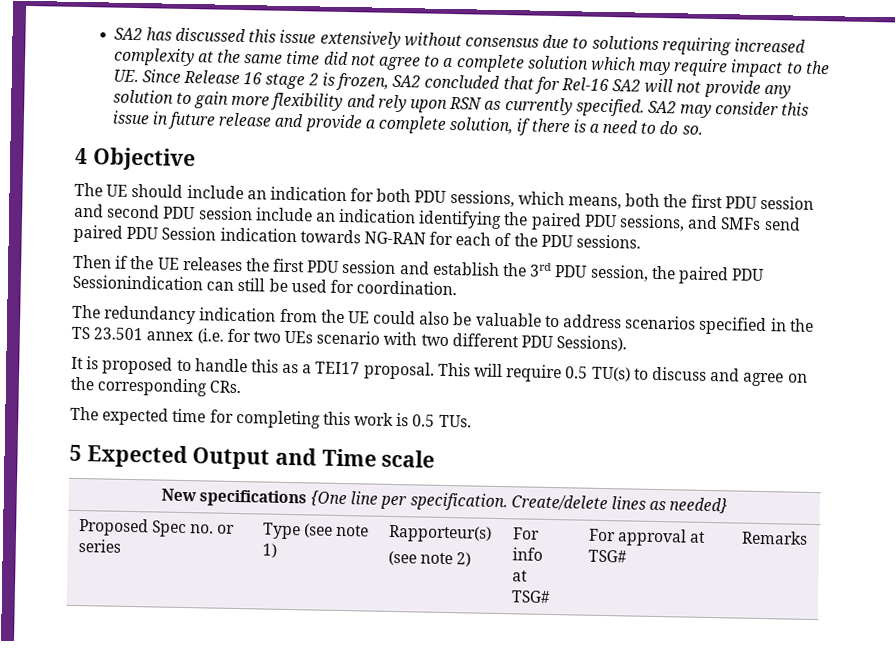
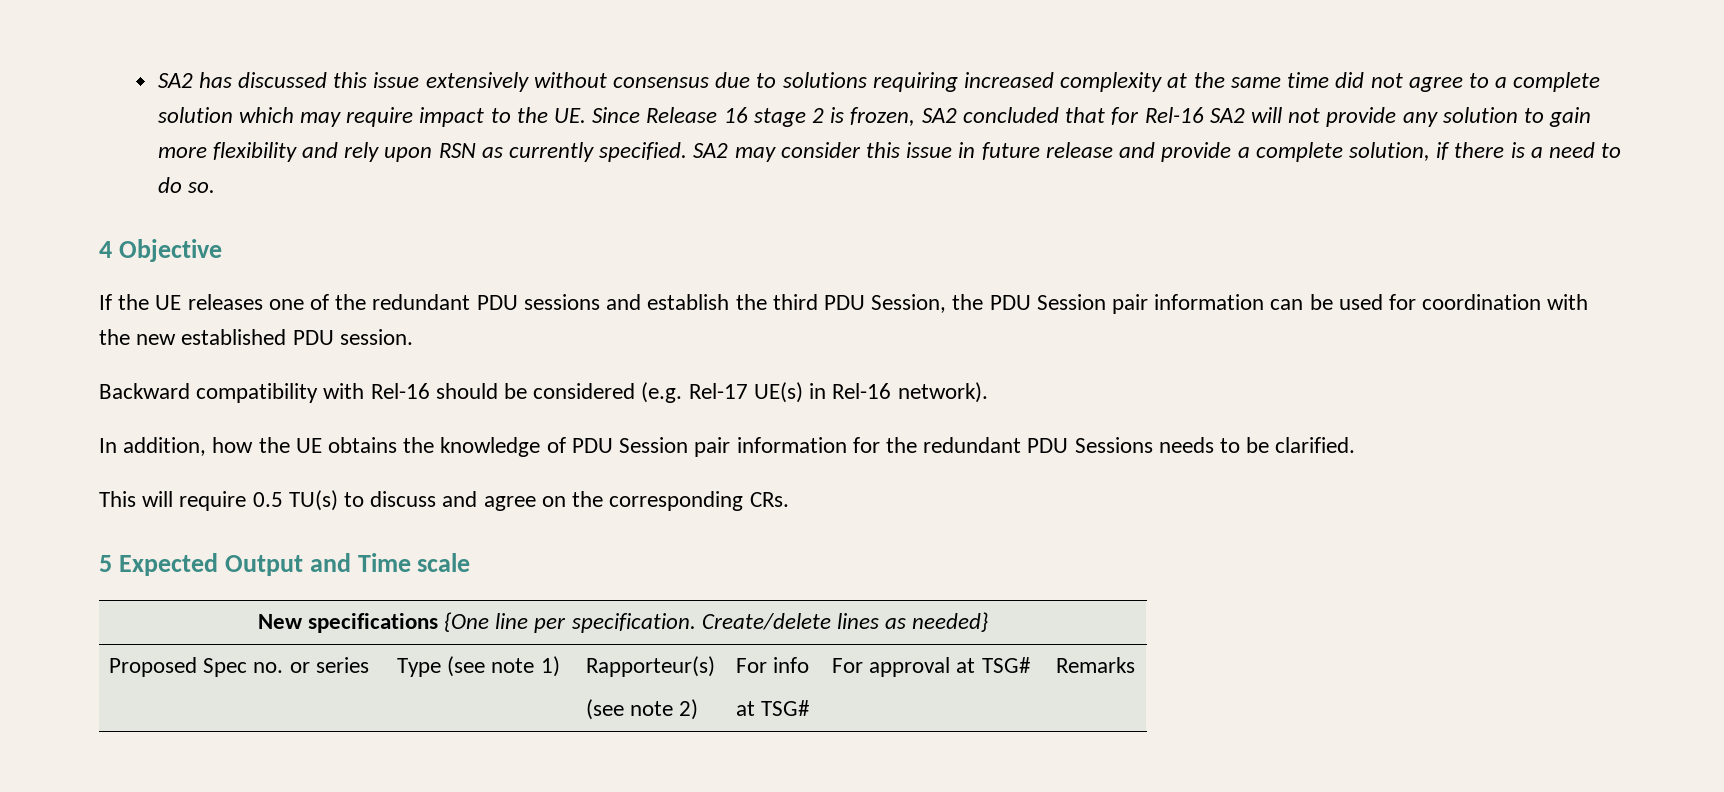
[74,182,814,210] [74,203,801,232] [73,224,642,249] [73,254,765,285] [72,274,458,296] [72,304,814,336] [71,326,628,352] [71,356,435,380] The UE should include an indication for both PDU sessions, which means, both the first PDU session and second PDU session include an indication identifying the paired PDU sessions, and SMFs send paired PDU Session indication towards NG-RAN for each of the PDU sessions. // Then if the UE releases the first PDU session and establish the 3rd PDU session, the paired PDU Sessionindication can still be used for coordination. // The redundancy indication from the UE could also be valuable to address scenarios specified in the TS 23.501 annex (i.e. for two UEs scenario with two different PDU Sessions). // It is proposed to handle this as a TEI17 proposal. -> [99,294,1589,314] [99,329,413,345] [99,382,988,403] [99,437,1356,457] If the UE releases one of the redundant PDU sessions and establish the third PDU Session, the PDU Session pair information can be used for coordination with the new established PDU session. // Backward compatibility with Rel-16 should be considered (e.g. Rel-17 UE(s) in Rel-16 network). // In addition, how the UE obtains the knowledge of PDU Session pair information for the redundant PDU Sessions needs to be clarified. //
[70,406,472,429] // The expected time for completing this work is 0.5 TUs. -> (789, 499) none

